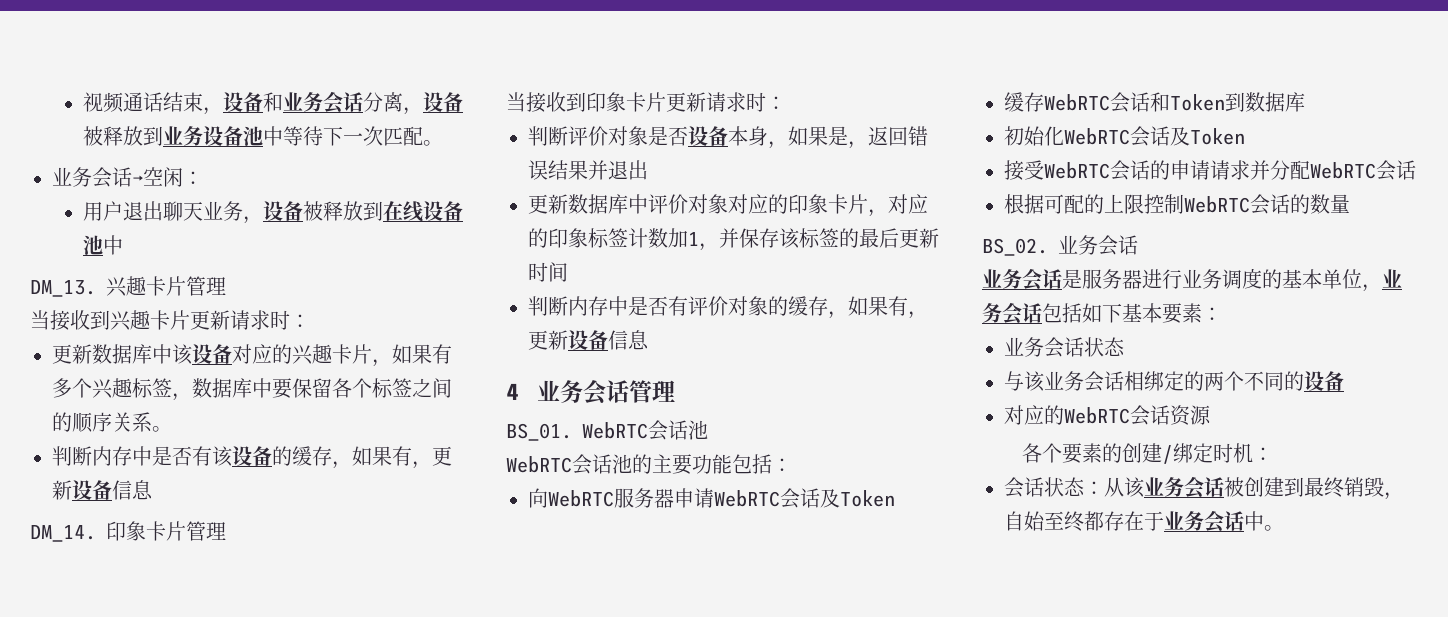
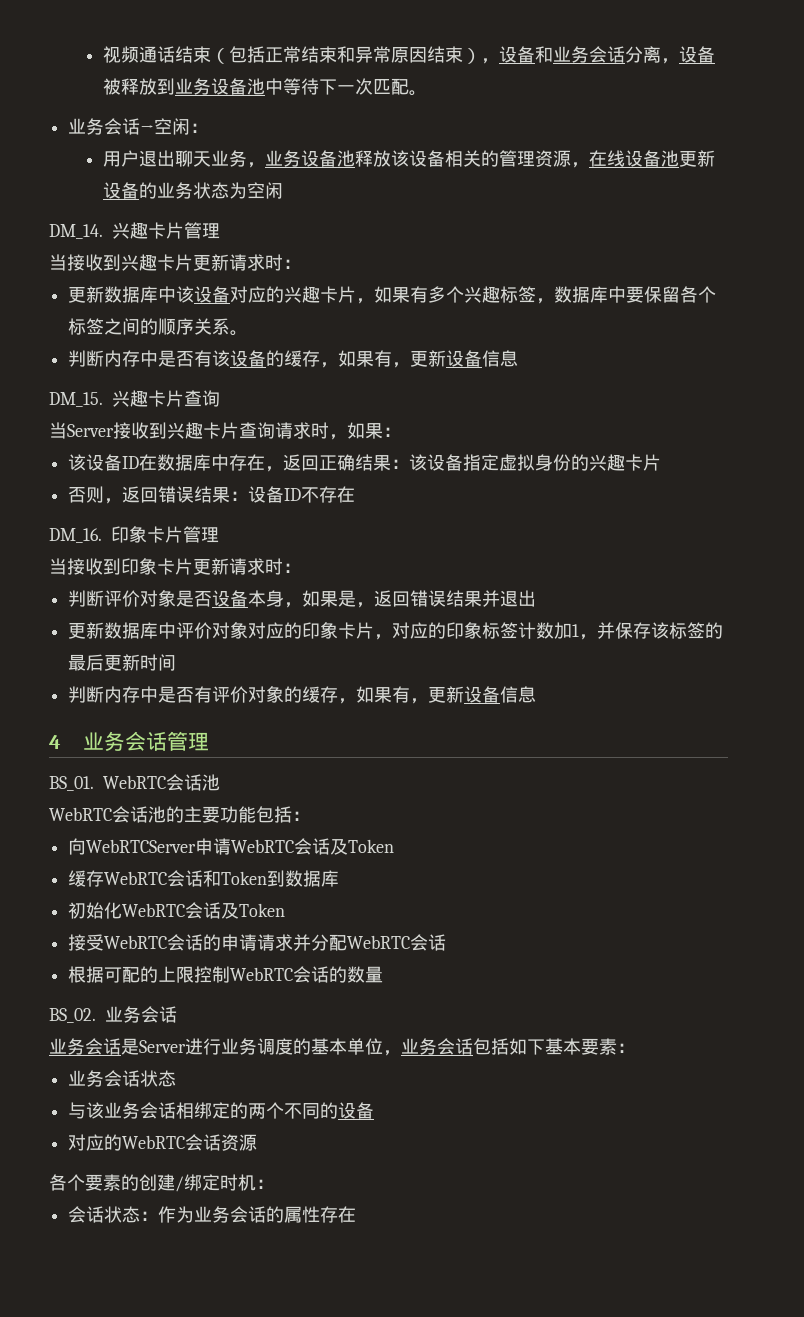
(204, 102) none -> [210,46,481,64] （包括正常结束和异常原因结束）
[263,201,464,222] [83,235,124,255] [30,280,96,297] 设备被释放到在线设备池中 // DM_13. -> [264,150,715,168] [102,182,283,199] [49,224,103,239] 业务设备池释放该设备相关的管理资源，在线设备池更新设备的业务状态为空闲 // DM_14.
[30,525,96,542] DM_14. -> [49,390,220,407] [49,422,401,440] [68,454,662,472] [68,486,356,504] [49,528,102,543] DM_15.兴趣卡片查询 // 当Server接收到兴趣卡片查询请求时，如果： // 该设备ID在数据库中存在，返回正确结果：该设备指定虚拟身份的兴趣卡片 // 否则，返回错误结果：设备ID不存在 // DM_16.
[548,488,674,508] WebRTC服务器 -> [86,839,197,853] WebRTCServer
[1082,269,1142,289] 服务器 -> [139,1040,186,1053] Server
[1104,476,1404,500] [1004,510,1284,533] 从该业务会话被创建到最终销毁，自始至终都存在于业务会话中。 -> [158,1206,357,1223] 作为业务会话的属性存在

